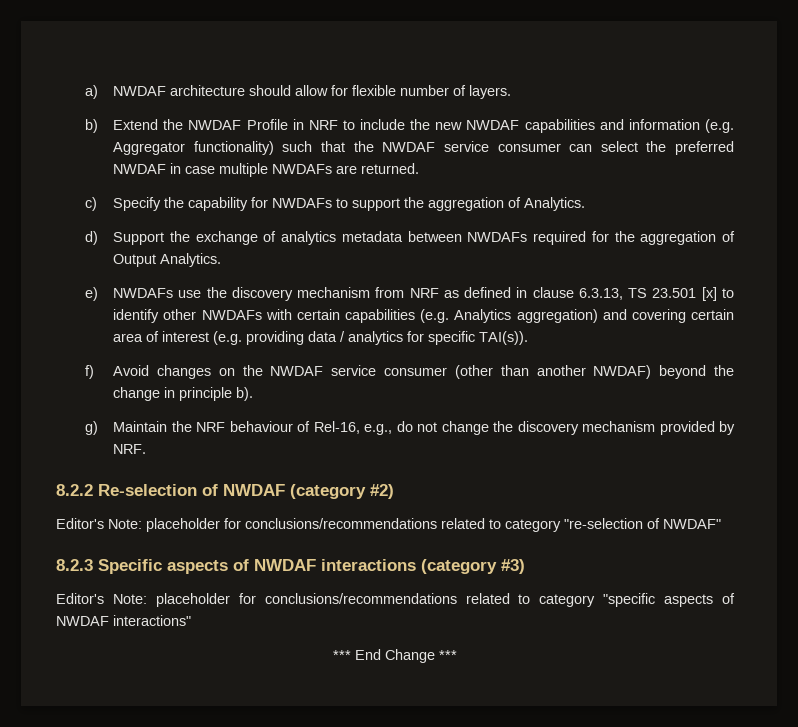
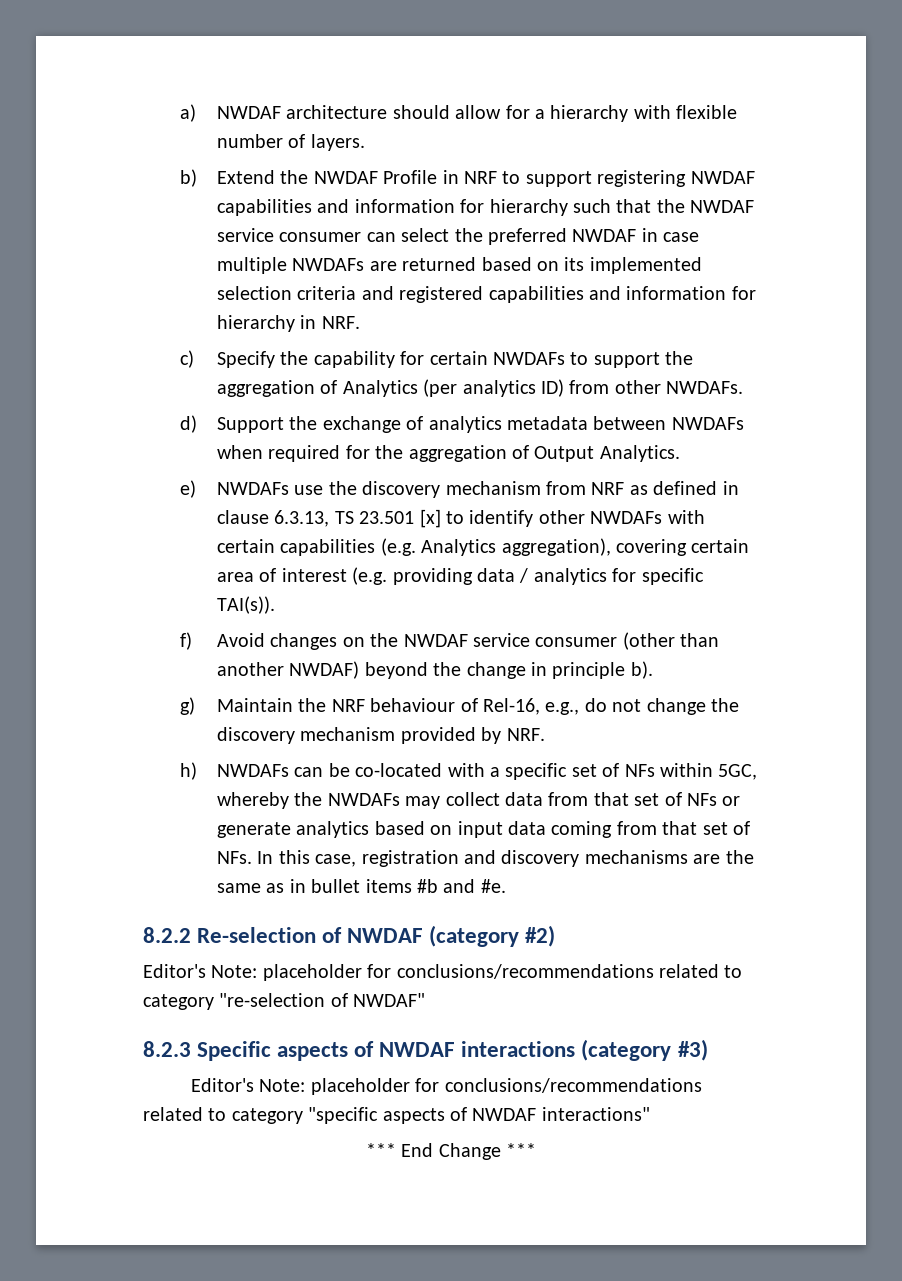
(349, 90) none -> [534,105,671,122] a hierarchy with
[360,119,463,130] include the new -> [525,170,687,187] support registering
[704,119,734,133] [113,141,274,155] (e.g. Aggregator functionality) -> [460,199,568,216] for hierarchy
[361,163,420,174] returned. -> [402,257,702,274] [216,286,756,303] [216,315,360,332] returned based on its implemented selection criteria and registered capabilities and information for hierarchy in NRF.
(269, 202) none -> [429,351,488,365] certain
[524,197,586,211] Analytics. -> [342,379,744,397] Analytics (per analytics ID) from other NWDAFs.
(528, 237) none -> [216,445,263,459] when
[516,309,627,323] aggregation) and -> [501,538,611,556] aggregation),
(147, 449) none -> [179,762,758,780] [216,792,741,809] [216,821,750,838] [216,850,754,867] [216,879,506,893] // h) NWDAFs can be co-located with a specific set of NFs within 5GC, whereby the NWDAFs may collect data from that set of NFs or generate analytics based on input data coming from that set of NFs. In this case, registration and discovery mechanisms are the same as in bullet items #b and #e.

